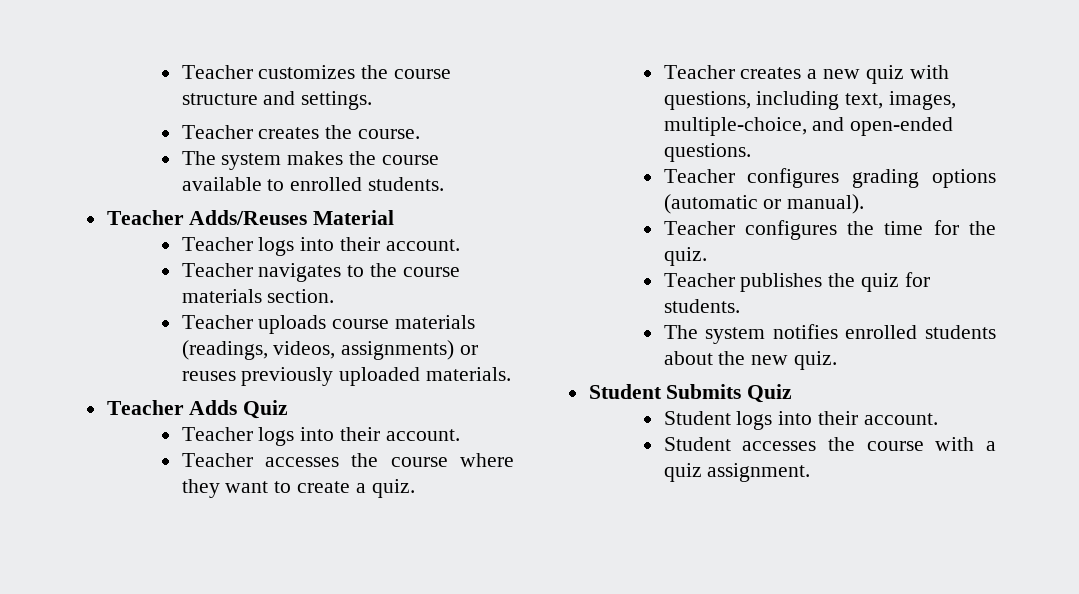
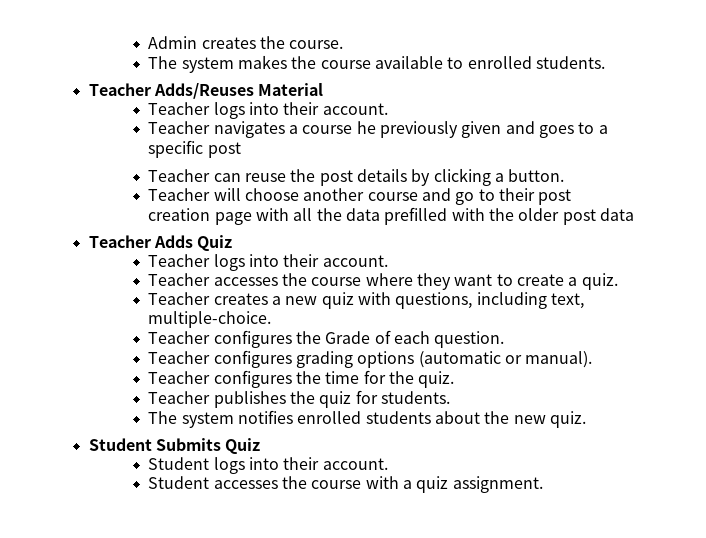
[181,65,451,79] [181,91,373,110] [181,125,253,139] Teacher customizes the course structure and settings. // Teacher -> [148,36,198,49] Admin
[347,263,460,277] [181,289,335,303] [181,315,475,334] [181,340,478,360] [181,367,511,386] to the course materials section. // Teacher uploads course materials (readings, videos, assignments) or reuses previously uploaded materials. -> [289,121,608,138] [148,140,241,158] [148,168,565,186] [148,188,572,205] [148,207,634,225] a course he previously given and goes to a specific post // Teacher can reuse the post details by clicking a button. // Teacher will choose another course and go to their post creation page with all the data prefilled with the older post data
[888,91,956,110] [663,117,954,136] [663,143,751,162] images, multiple-choice, and open-ended questions. -> [148,311,272,328] [148,330,505,348] multiple-choice. // Teacher configures the Grade of each question.

